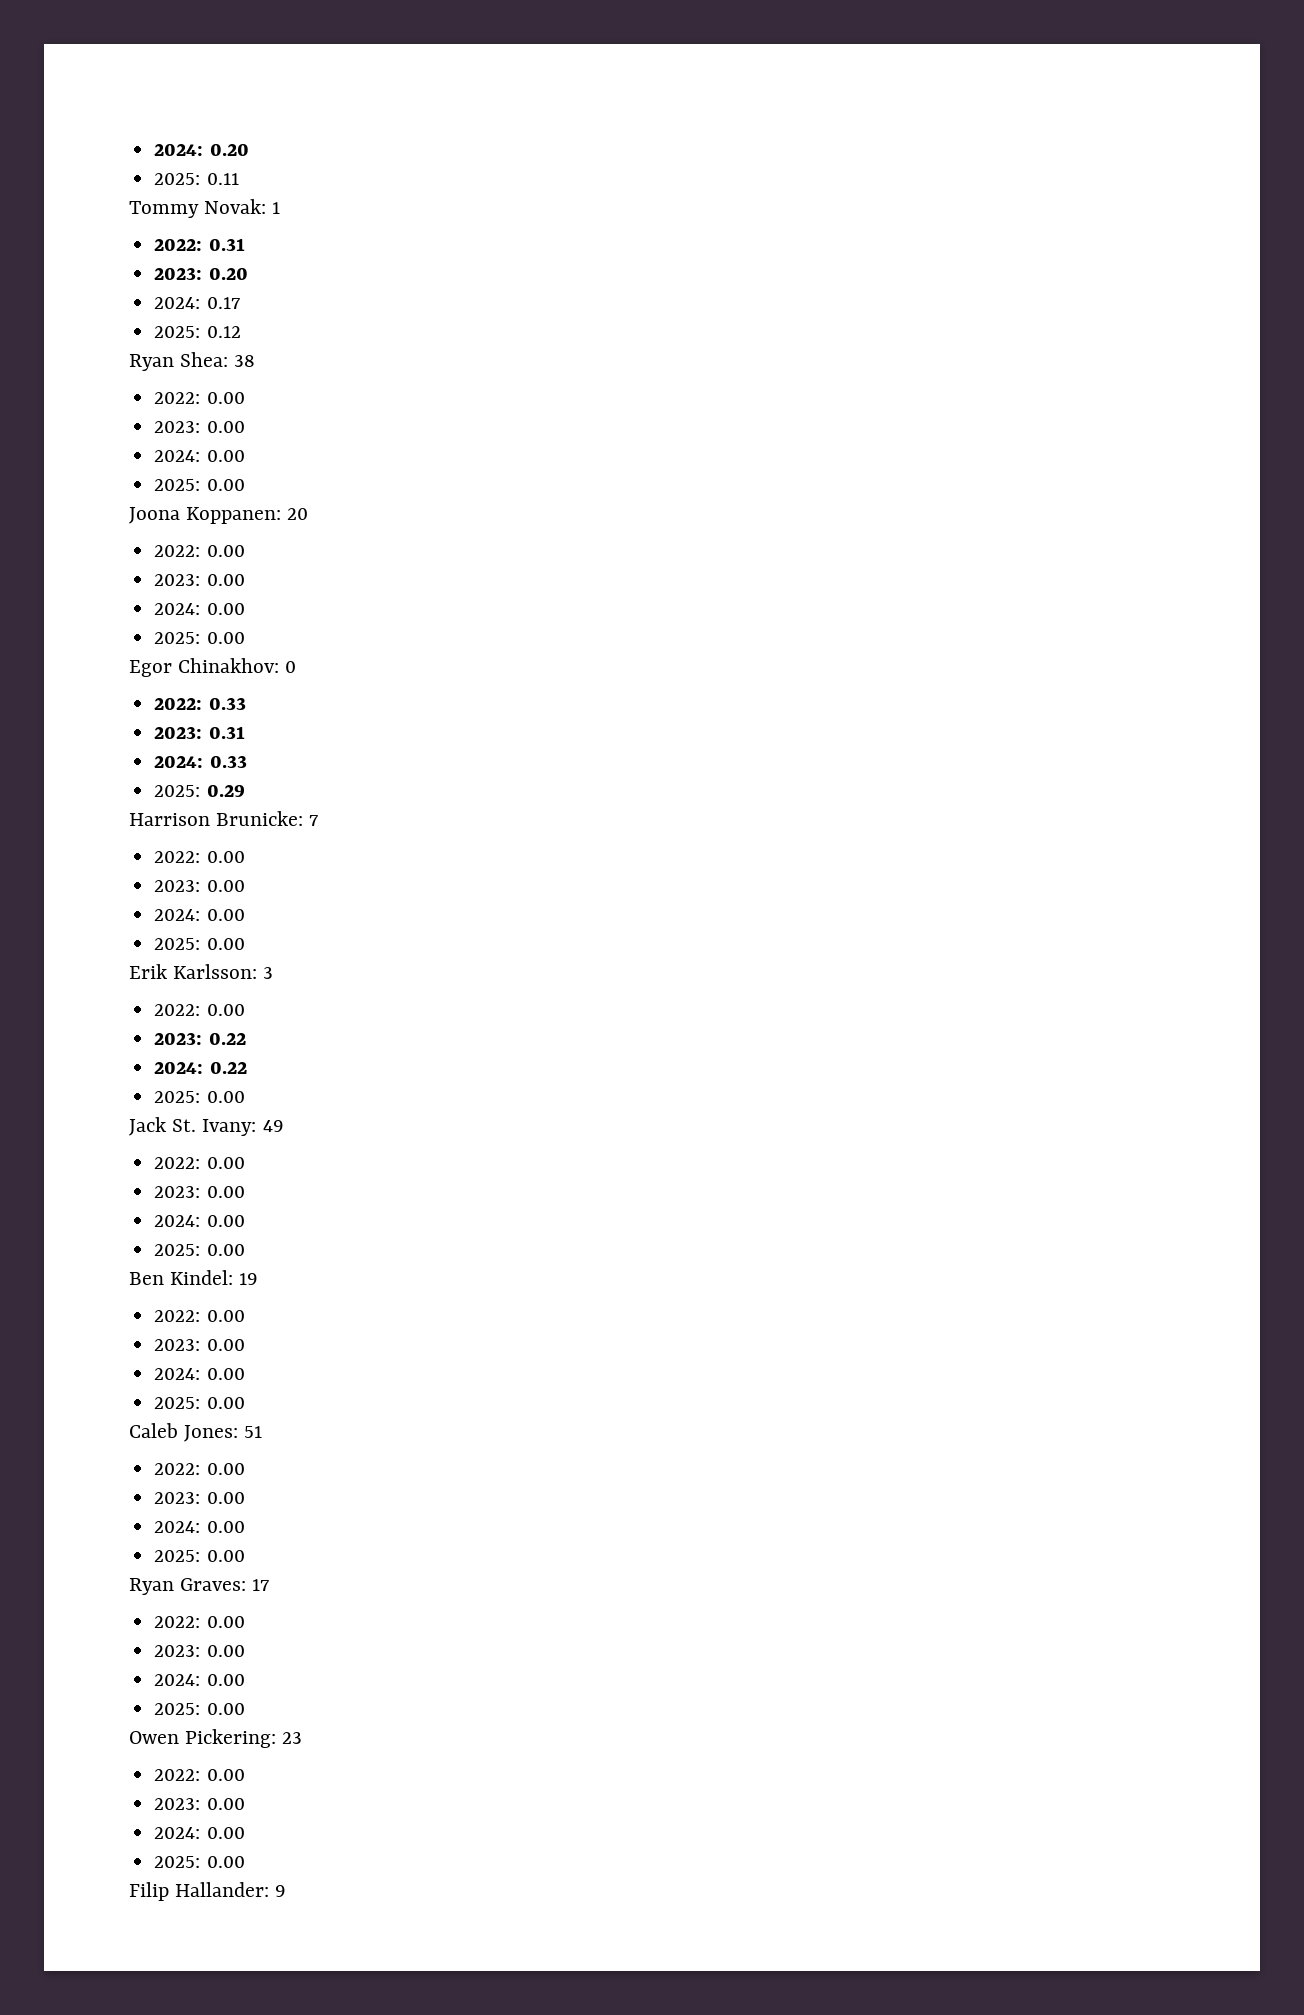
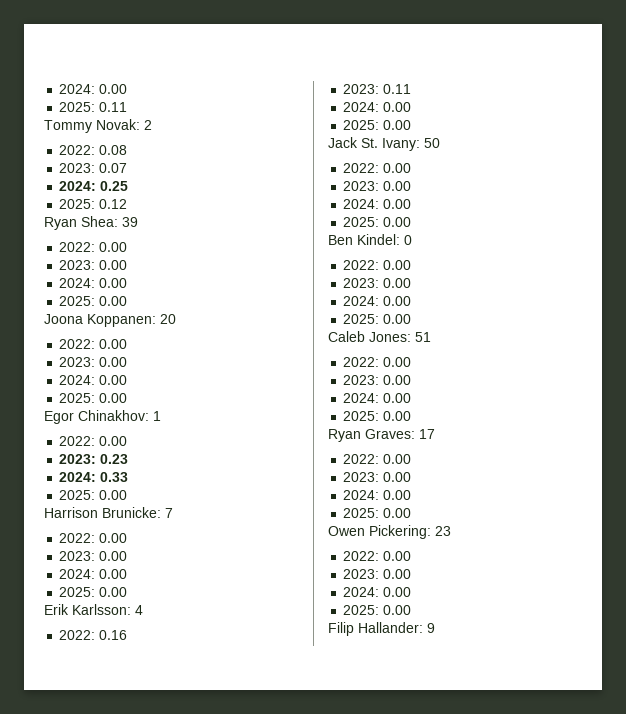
[154,143,249,156] 2024: 0.20 -> [59,84,128,94] 2024: 0.00
[272,202,281,214] [154,238,245,251] [154,267,248,280] [154,297,240,309] 1 // 2022: 0.31 // 2023: 0.20 // 2024: 0.17 -> [144,120,152,130] [59,145,128,155] [59,163,128,173] [59,181,129,191] 2 // 2022: 0.08 // 2023: 0.07 // 2024: 0.25
[234,355,256,367] 38 -> [122,217,138,227] 39
[285,661,297,673] [154,697,246,710] [154,726,245,739] 0 // 2022: 0.33 // 2023: 0.31 -> [153,411,161,421] [59,436,128,446] [59,454,129,464] 1 // 2022: 0.00 // 2023: 0.23
[206,784,245,797] 0.29 -> [99,490,128,500] 0.00
[263,967,274,979] [154,1004,245,1016] [154,1032,246,1045] [154,1061,247,1074] 3 // 2022: 0.00 // 2023: 0.22 // 2024: 0.22 -> [135,605,143,615] [59,630,128,640] [343,84,412,94] [343,102,412,112] 4 // 2022: 0.16 // 2023: 0.11 // 2024: 0.00
[262,1120,284,1132] 49 -> [424,138,440,148] 50
[239,1273,259,1285] 19 -> [404,235,412,245] 0

